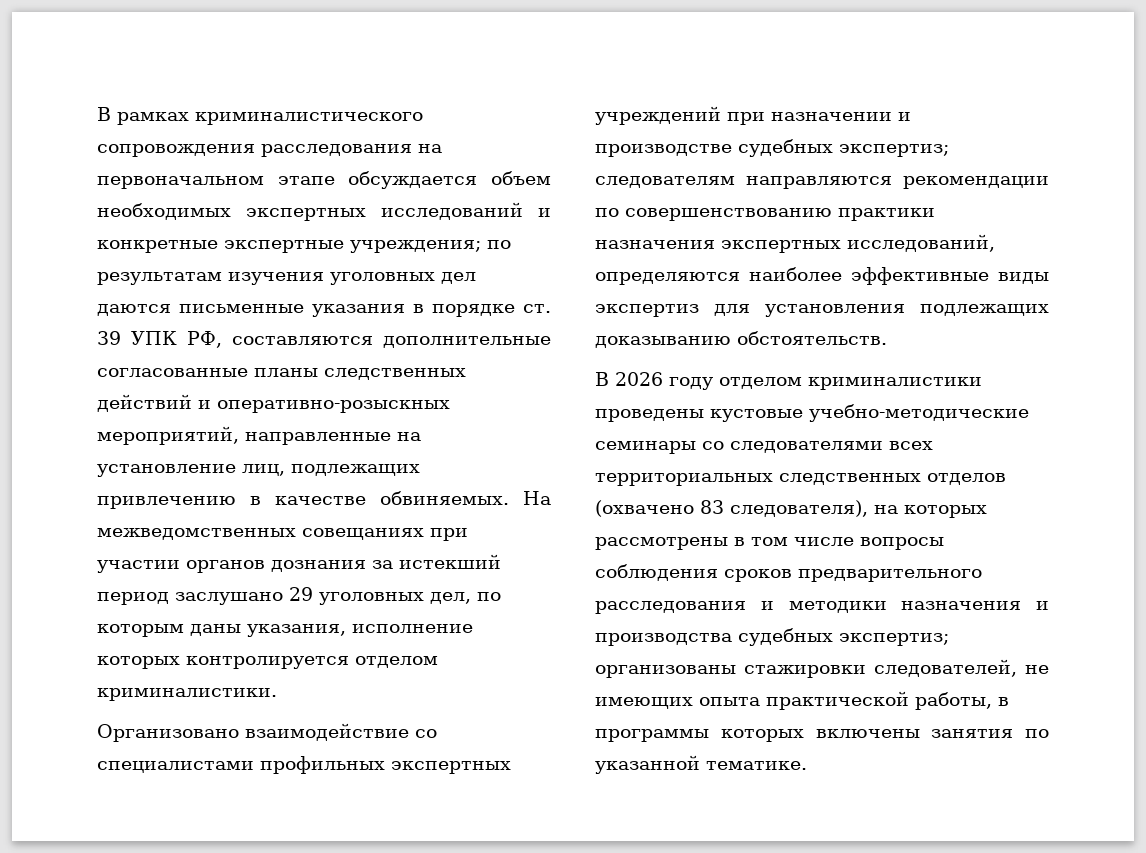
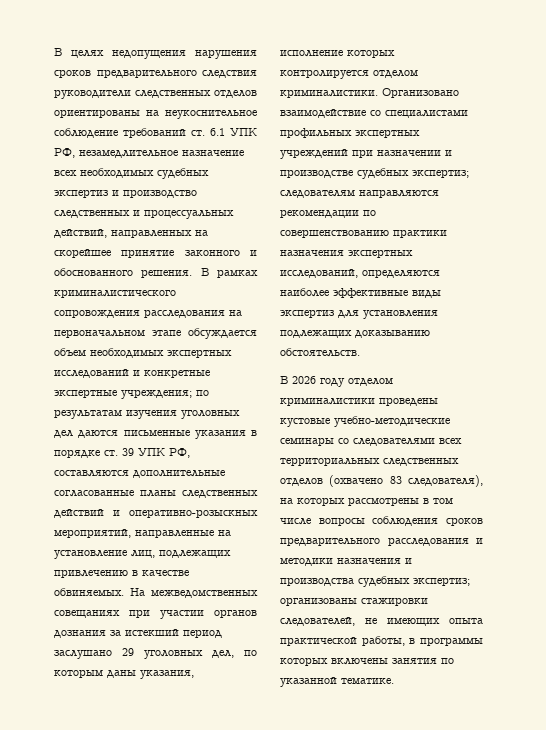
[97,107,111,121] В -> [54,48,257,59] [54,70,257,78] [54,90,257,99] [54,110,257,119] [54,128,257,138] [54,148,244,158] [54,168,209,179] [54,190,197,198] [54,210,234,219] [54,229,208,238] [54,249,257,258] [54,268,209,278] В целях недопущения нарушения сроков предварительного следствия руководители следственных отделов ориентированы на неукоснительное соблюдение требований ст. 6.1 УПК РФ, незамедлительное назначение всех необходимых судебных экспертиз и производство следственных и процессуальных действий, направленных на скорейшее принятие законного и обоснованного решения. В
(277, 694) // -> (378, 93) none

